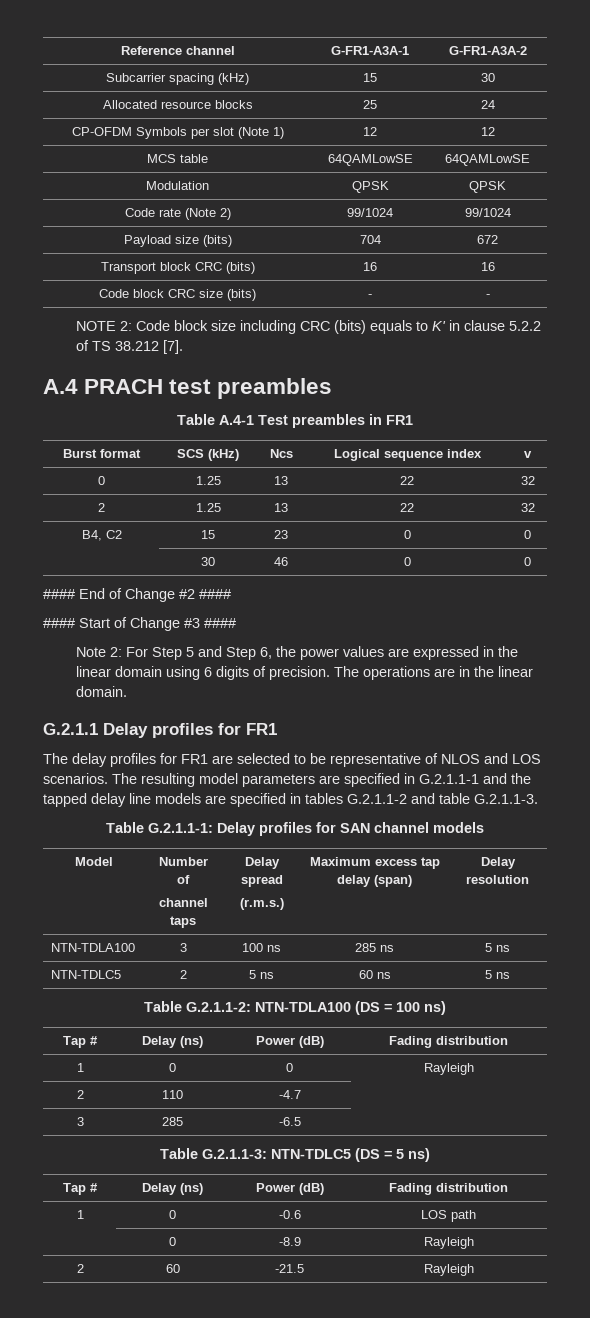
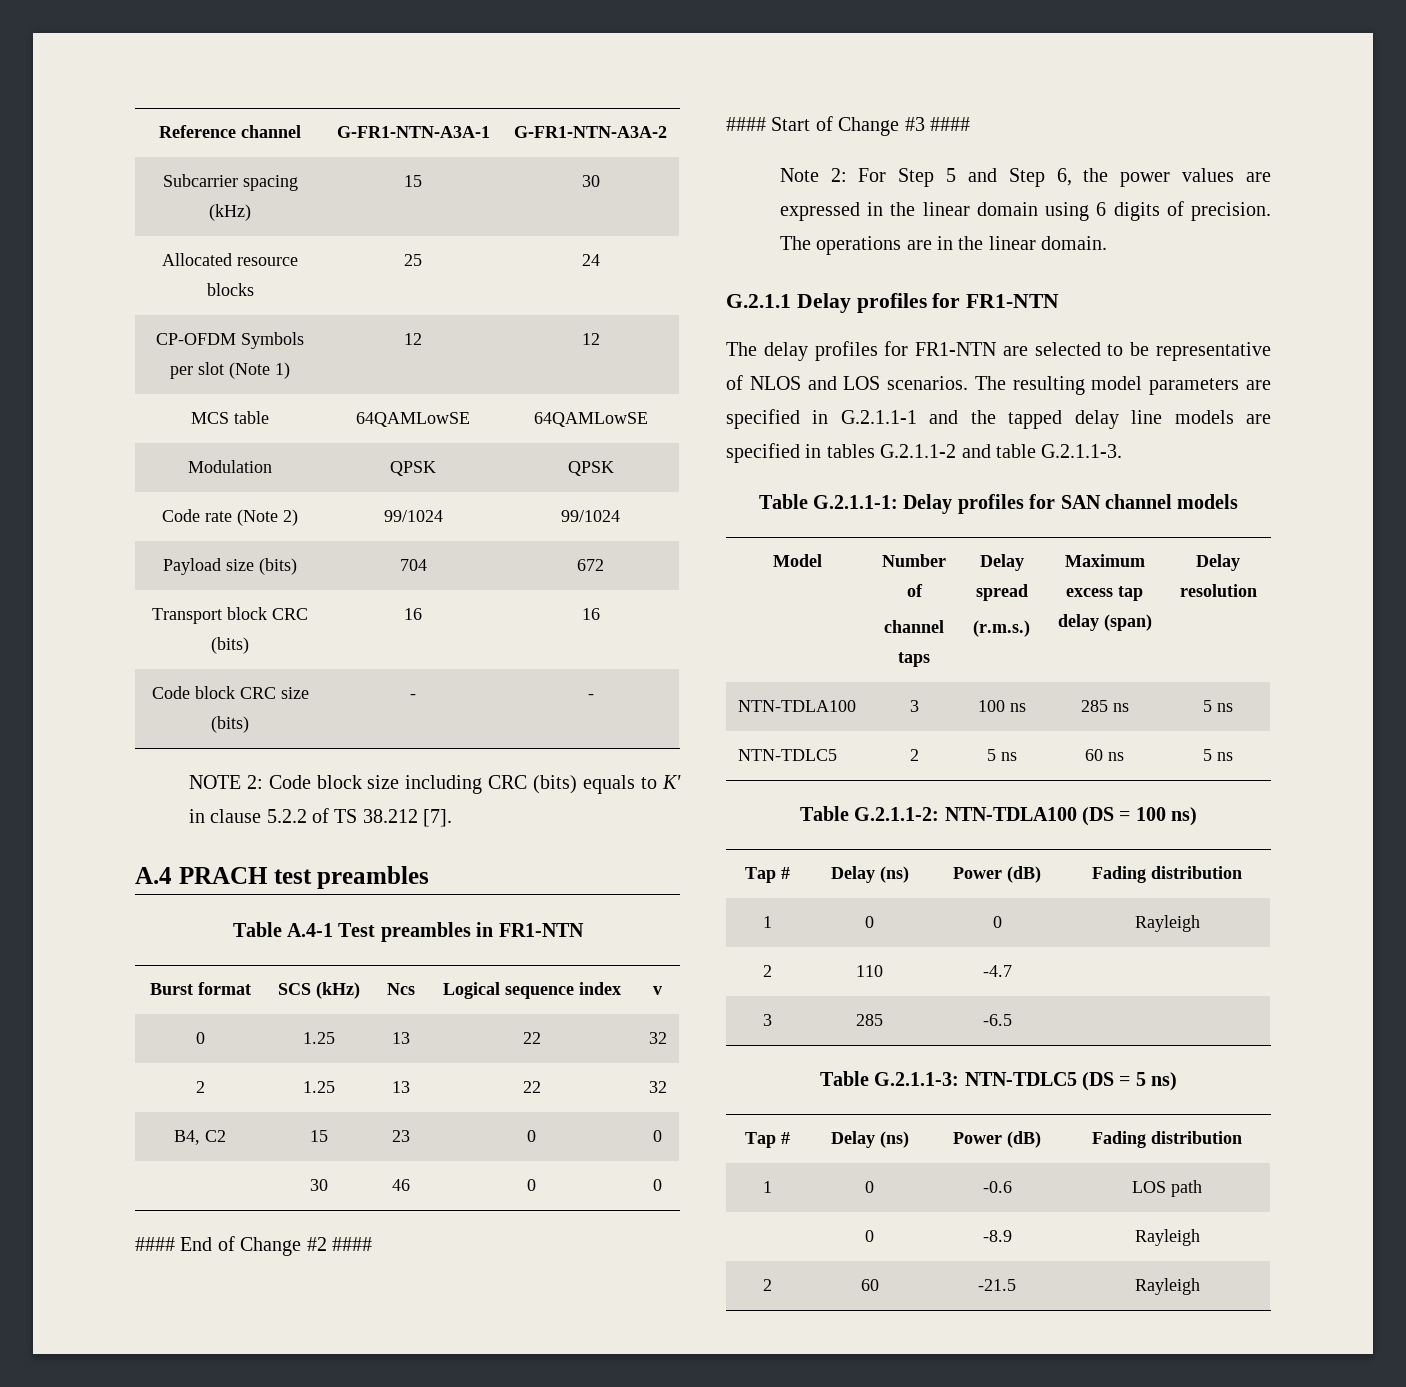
[331,46,409,55] [448,46,527,55] G-FR1-A3A-1 | G-FR1-A3A-2 -> [336,126,490,138] [514,126,667,138] G-FR1-NTN-A3A-1 | G-FR1-NTN-A3A-2
[386,415,413,425] FR1 -> [498,923,584,937] FR1-NTN
[246,723,277,735] FR1 -> [966,294,1060,308] FR1-NTN
[181,754,208,764] FR1 -> [915,342,997,356] FR1-NTN

